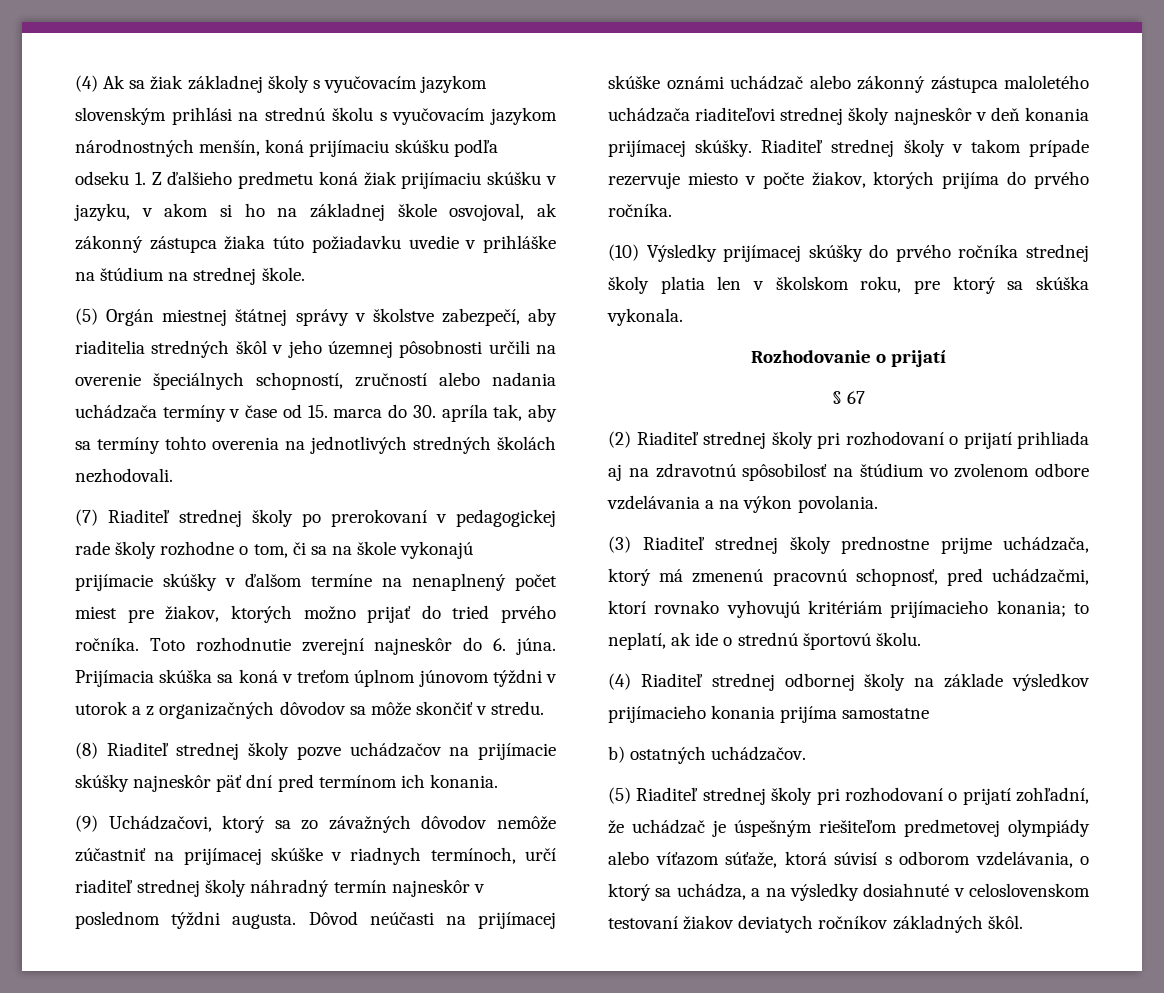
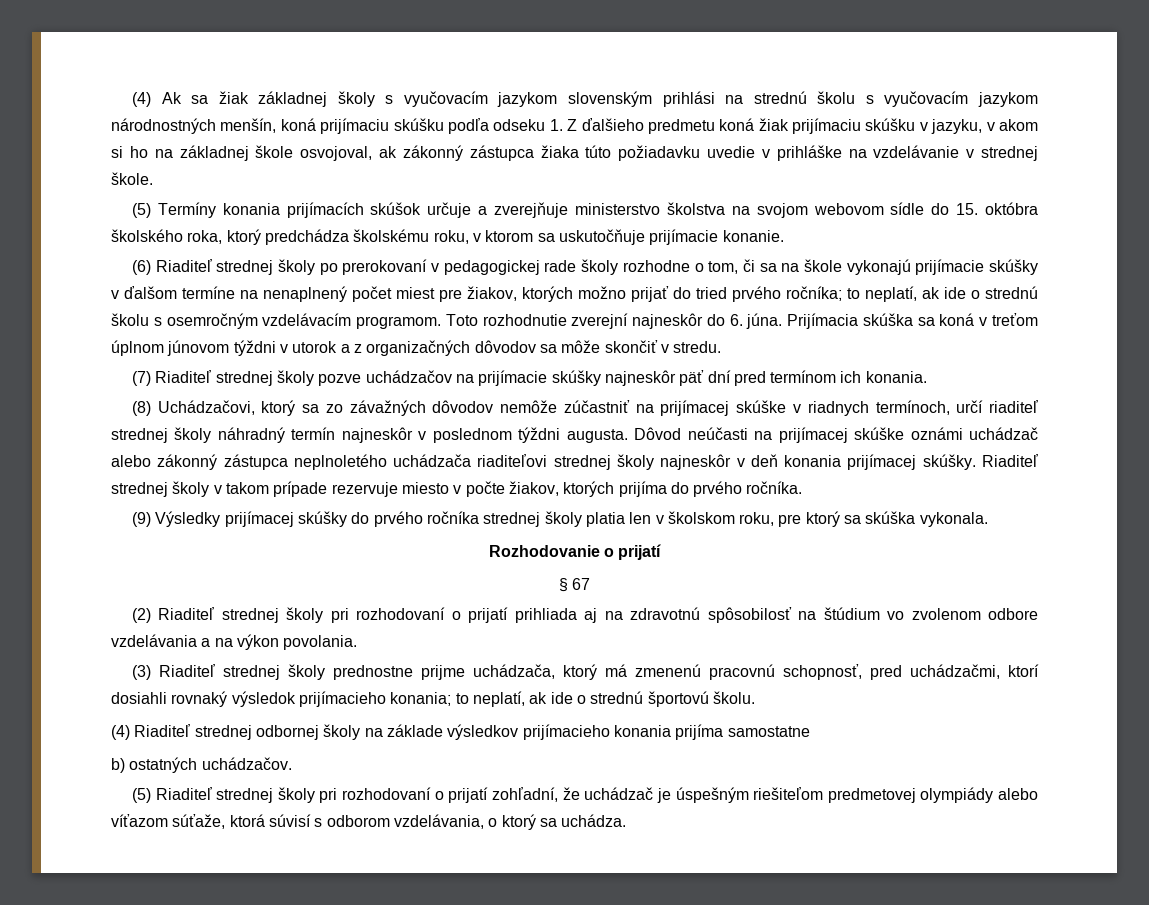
[100,267,189,281] štúdium na -> [873,145,975,158] vzdelávanie v
[106,308,557,326] [75,340,556,358] [75,372,556,390] [75,404,558,422] [75,436,556,454] [75,468,173,483] [75,509,98,526] Orgán miestnej štátnej správy v školstve zabezpečí, aby riaditelia stredných škôl v jeho územnej pôsobnosti určili na overenie špeciálnych schopností, zručností alebo nadania uchádzača termíny v čase od 15. marca do 30. apríla tak, aby sa termíny tohto overenia na jednotlivých stredných školách nezhodovali. // (7) -> [157,202,1038,218] [111,229,784,245] [131,260,151,275] Termíny konania prijímacích skúšok určuje a zverejňuje ministerstvo školstva na svojom webovom sídle do 15. októbra školského roka, ktorý predchádza školskému roku, v ktorom sa uskutočňuje prijímacie konanie. // (6)
[75,637,139,651] ročníka. -> [786,286,1038,302] [111,313,442,329] ročníka; to neplatí, ak ide o strednú školu s osemročným vzdelávacím programom.
[75,742,98,759] (8) -> [131,371,151,386] (7)
[75,815,98,832] (9) -> [131,401,151,416] (8)
[1004,75,1089,89] maloletého -> [293,454,387,470] neplnoletého
[608,244,639,261] (10) -> [131,512,151,527] (9)
[654,600,883,618] rovnako vyhovujú kritériám -> [111,691,296,707] dosiahli rovnaký výsledok
[676,883,1090,901] [608,915,1023,933] uchádza, a na výsledky dosiahnuté v celoslovenskom testovaní žiakov deviatych ročníkov základných škôl. -> [561,814,627,827] uchádza.

